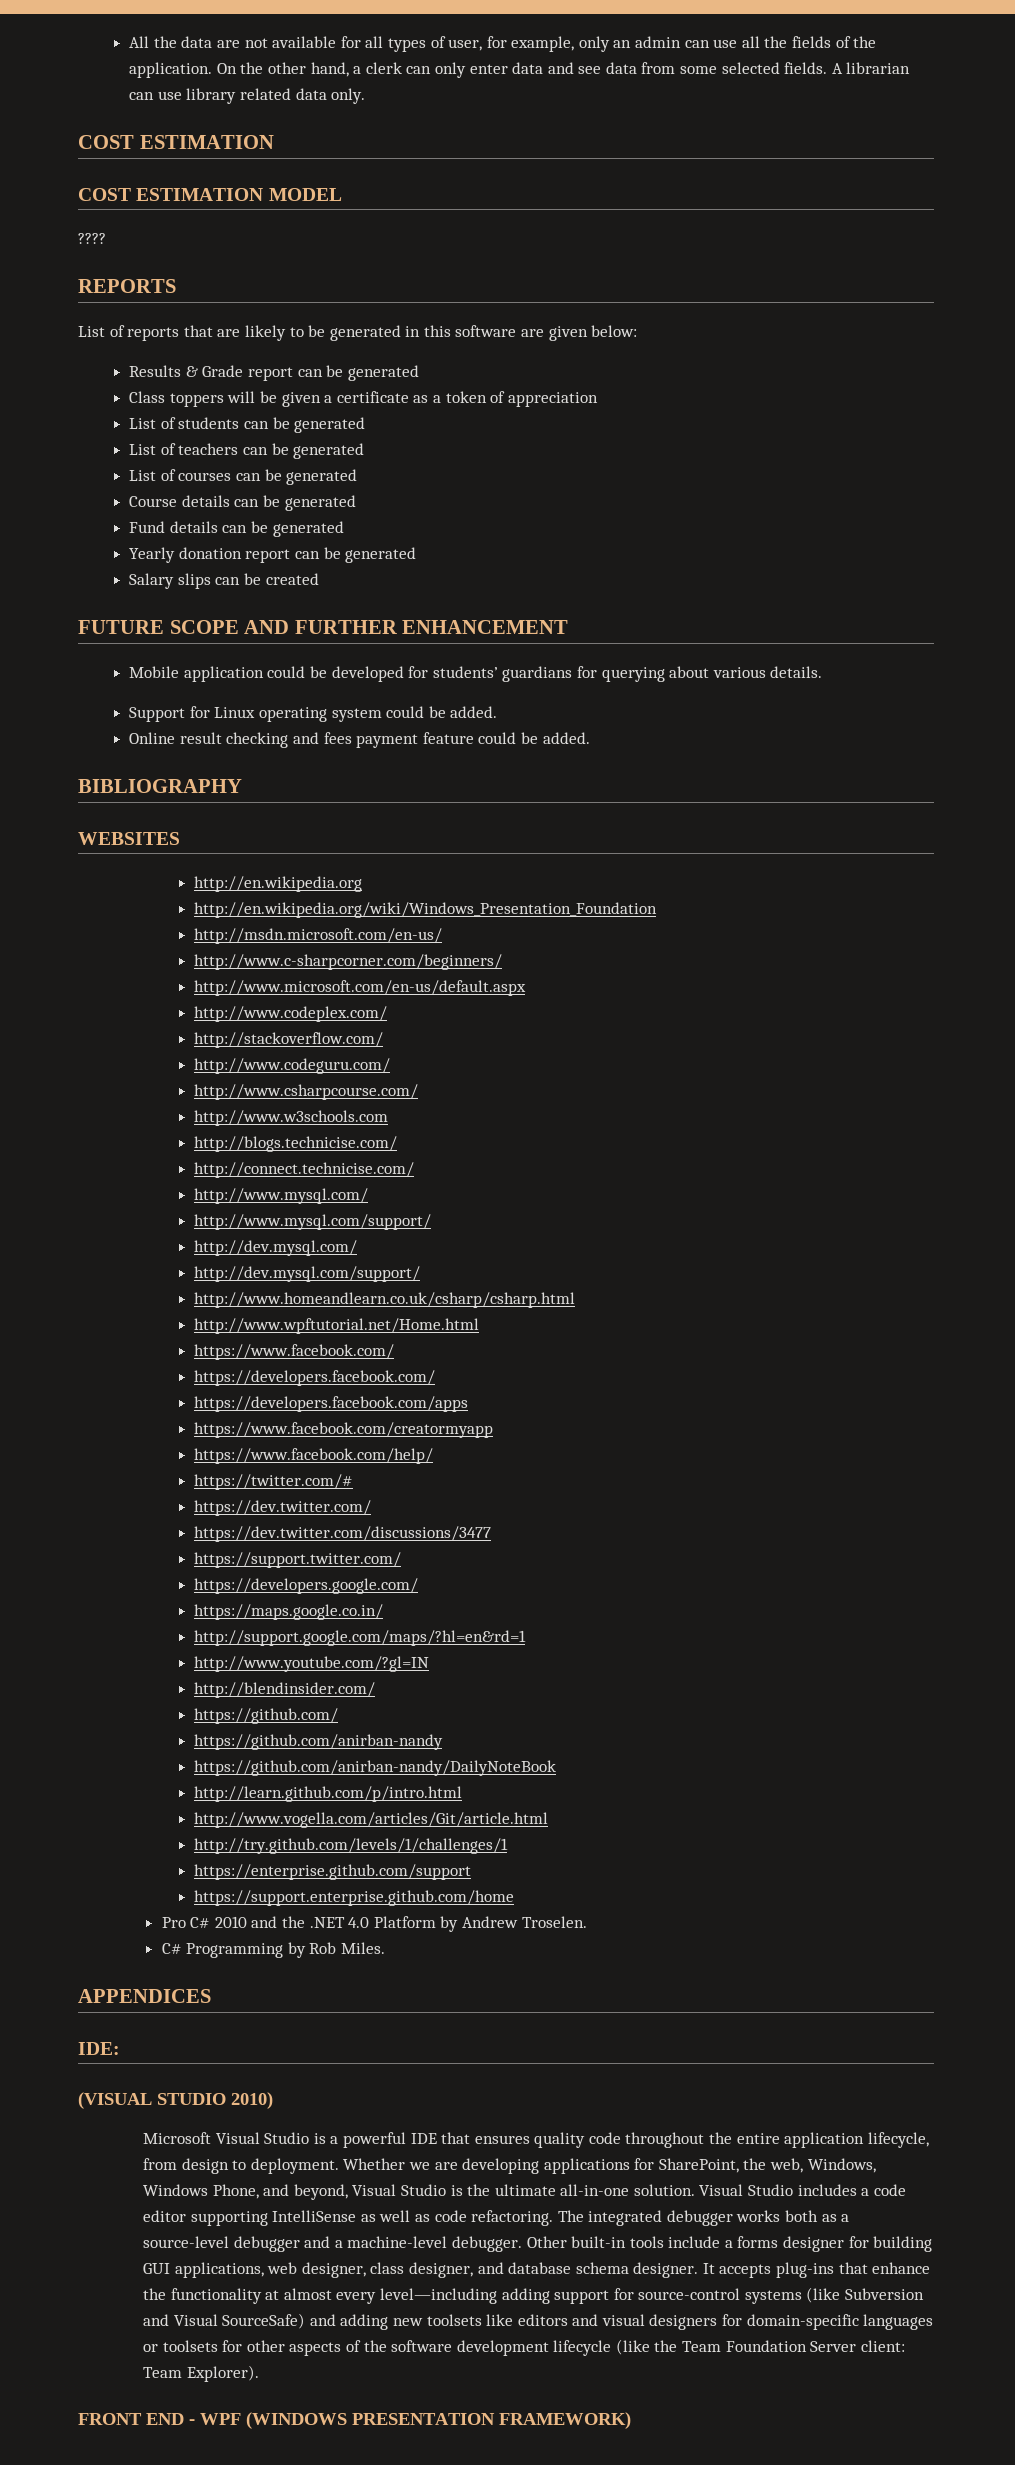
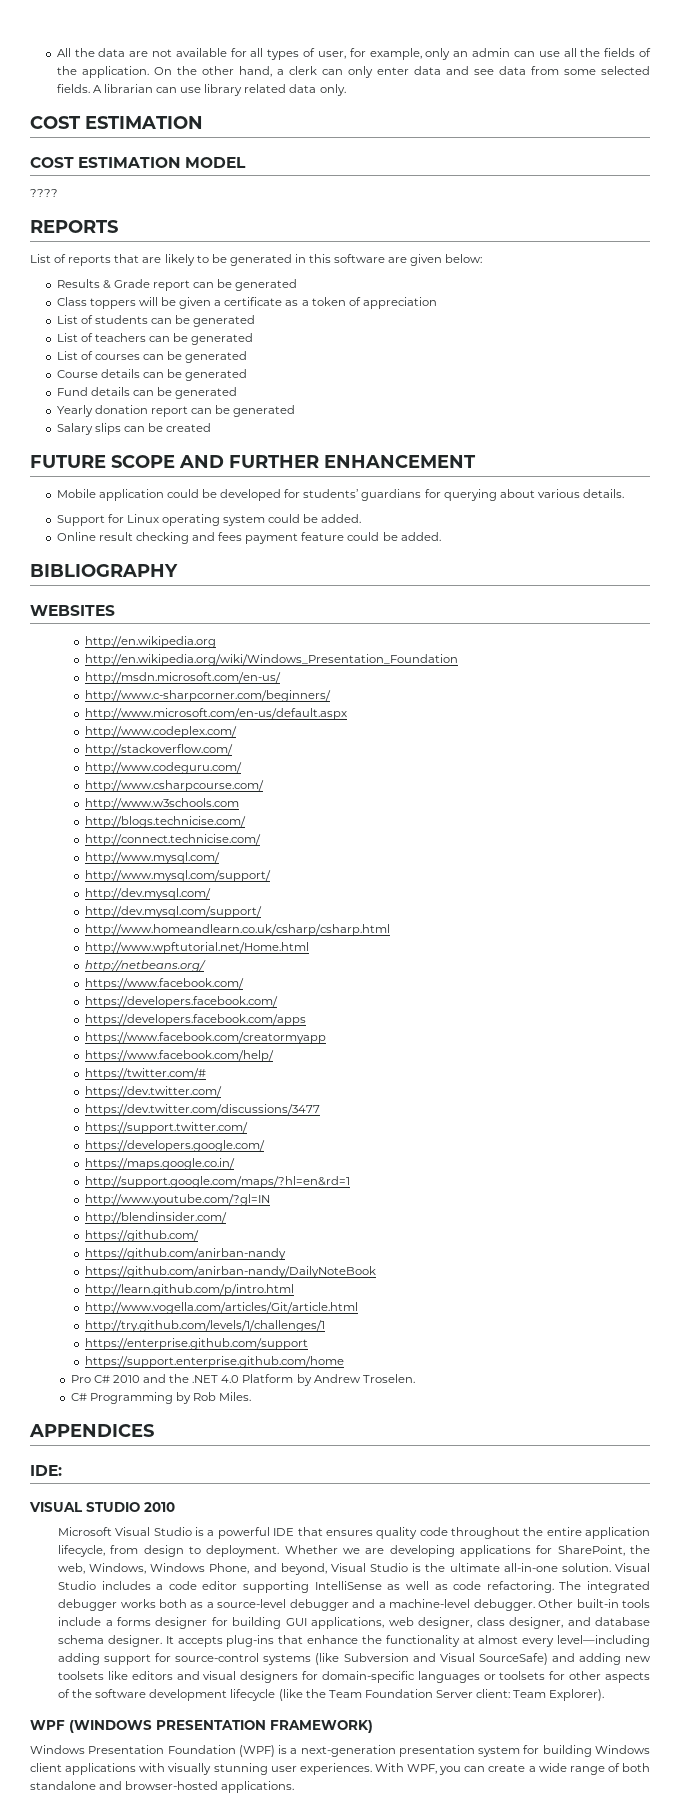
(480, 1326) none -> [84,960,206,972] // http://netbeans.org/
[78,2092,273,2109] (VISUAL STUDIO 2010) -> [29,1502,175,1512] VISUAL STUDIO 2010
[78,2413,195,2425] FRONT END - -> (605, 1695) none
(631, 2420) none -> [30,1745,650,1757] [30,1763,650,1775] [30,1781,295,1793] // Windows Presentation Foundation (WPF) is a next-generation presentation system for building Windows client applications with visually stunning user experiences. With WPF, you can create a wide range of both standalone and browser-hosted applications.

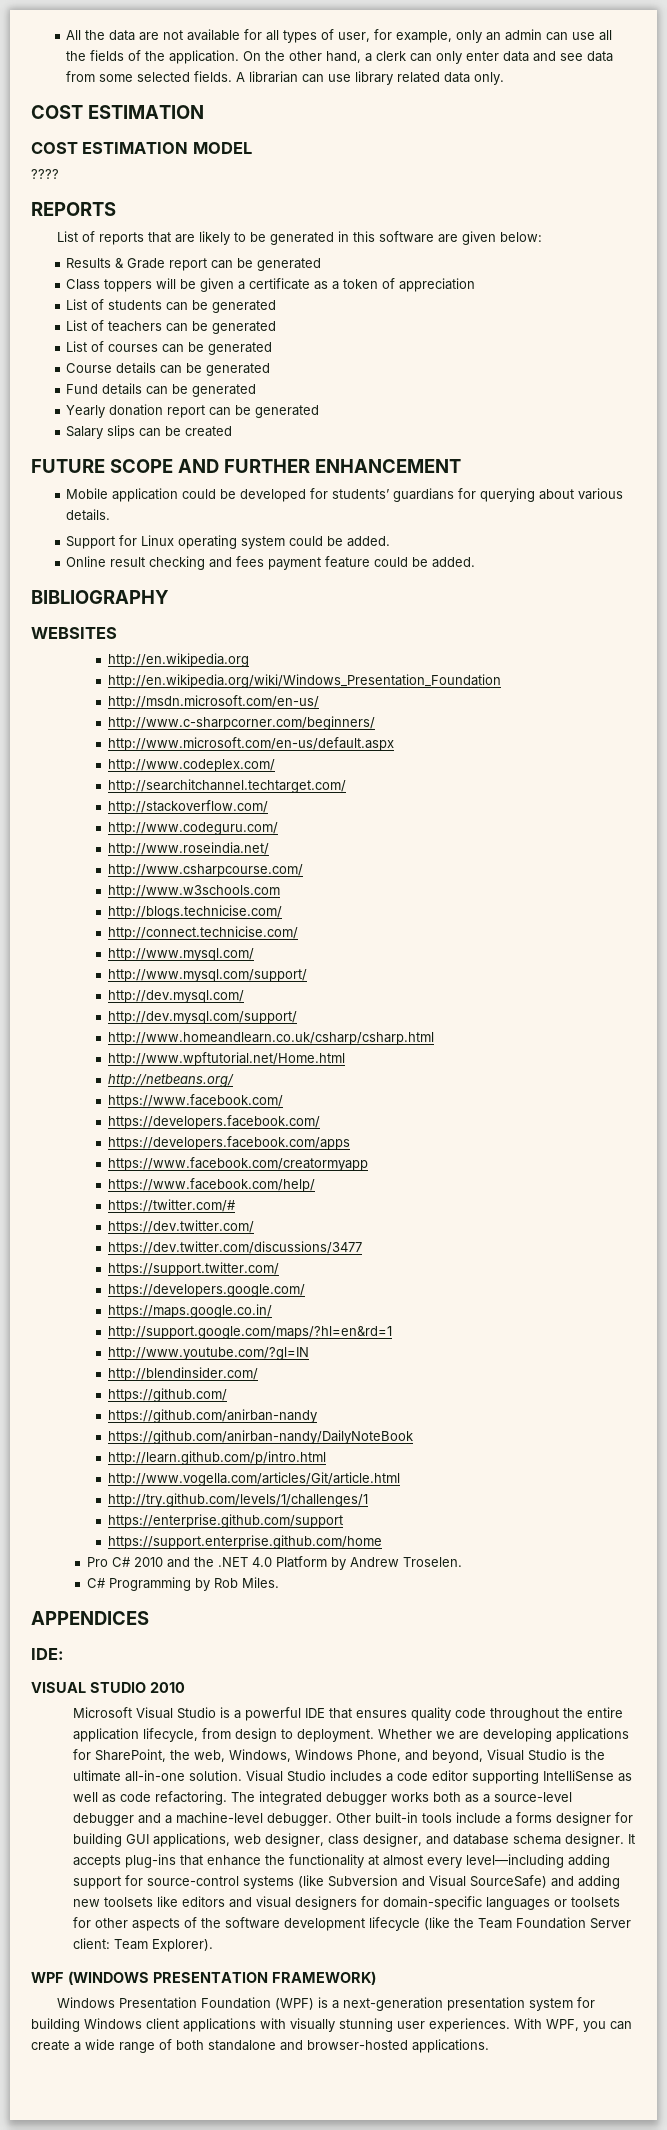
(237, 732) none -> [108,779,347,793] // http://searchitchannel.techtarget.com/
(242, 768) none -> [108,842,270,856] // http://www.roseindia.net/

